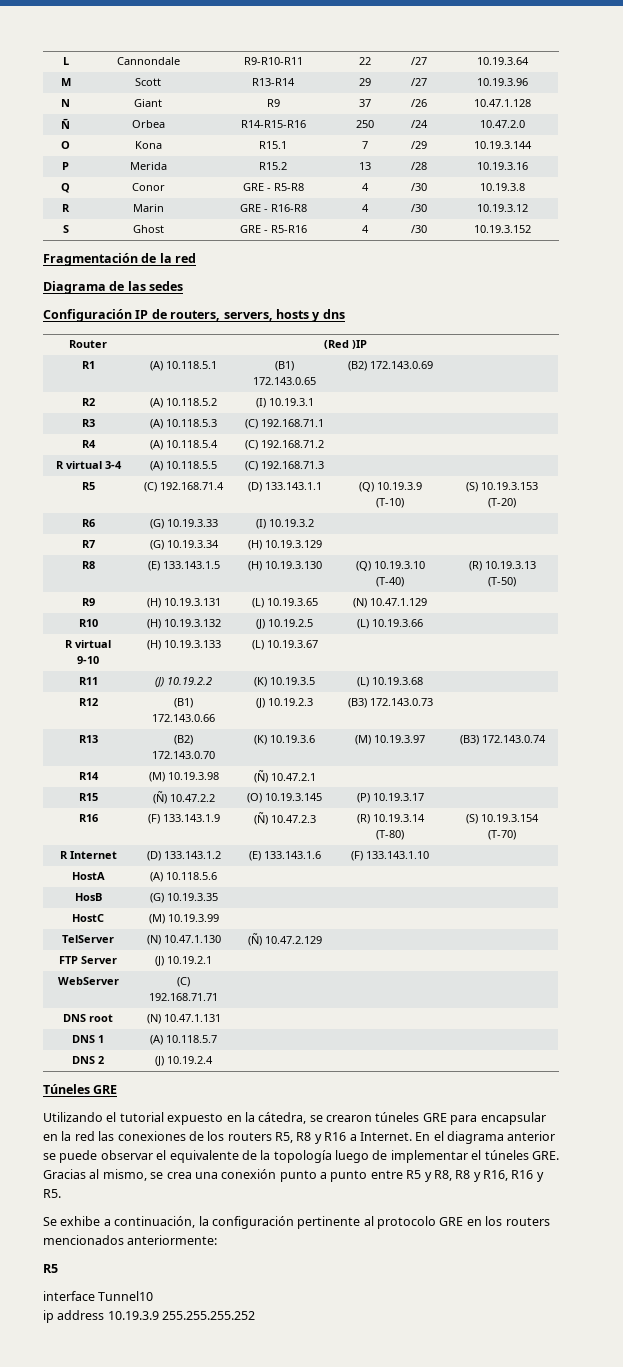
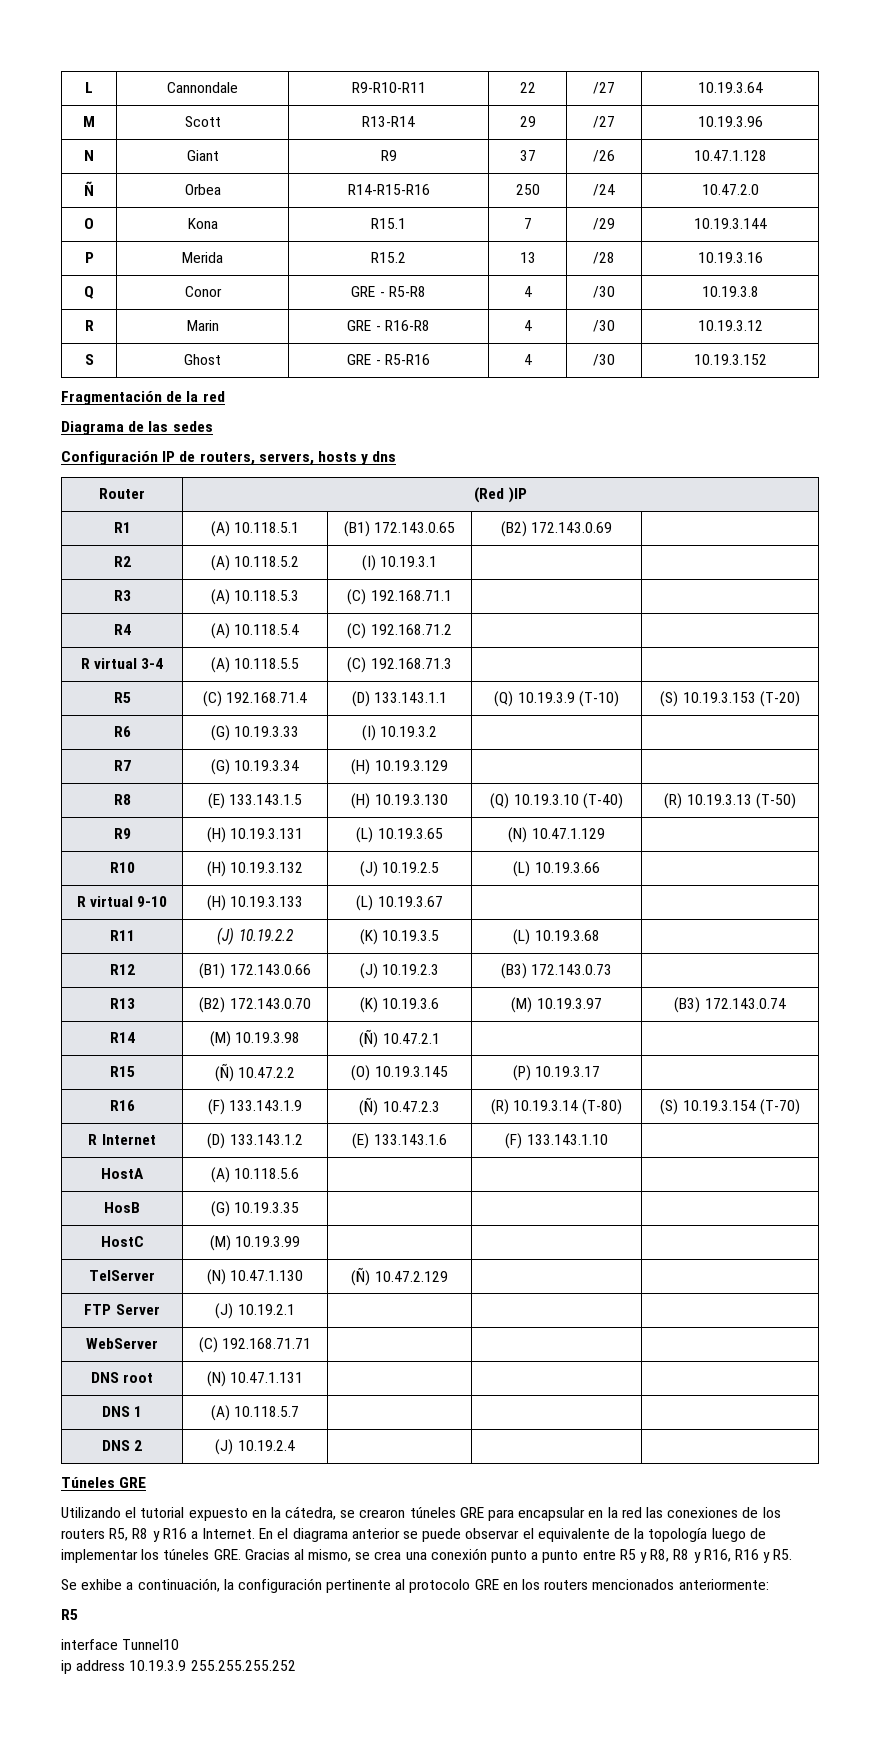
[471,1150,482,1160] el -> [141,1549,160,1560] los

